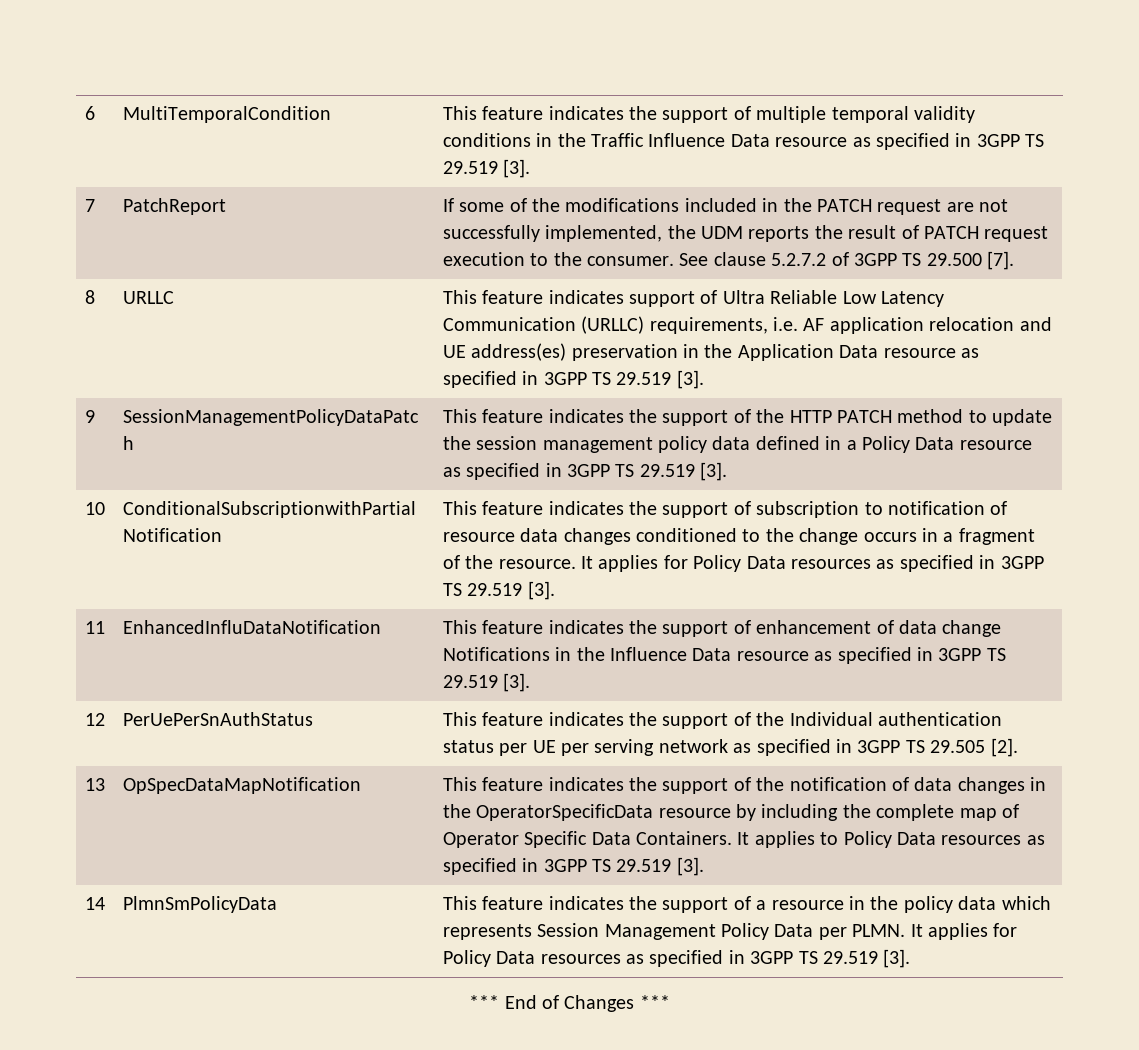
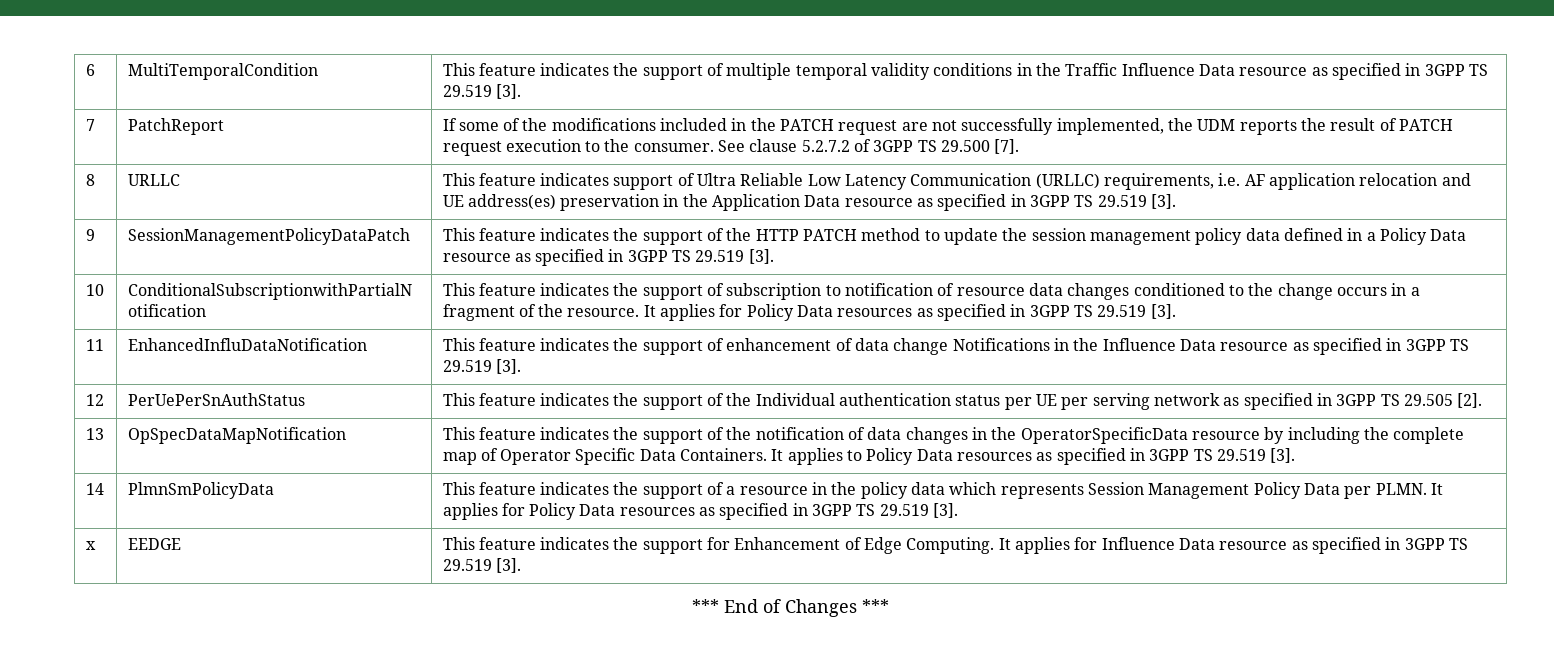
(911, 958) none -> [85,541,96,550] [127,538,181,550] [442,537,1468,554] [442,558,521,573] // x | EEDGE | This feature indicates the support for Enhancement of Edge Computing. It applies for Influence Data resource as specified in 3GPP TS 29.519 [3].

